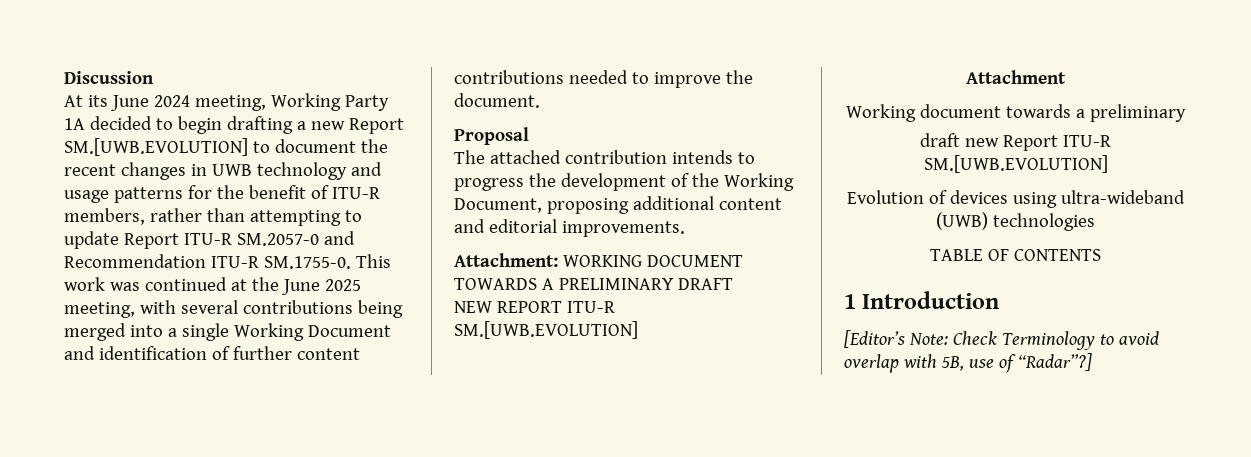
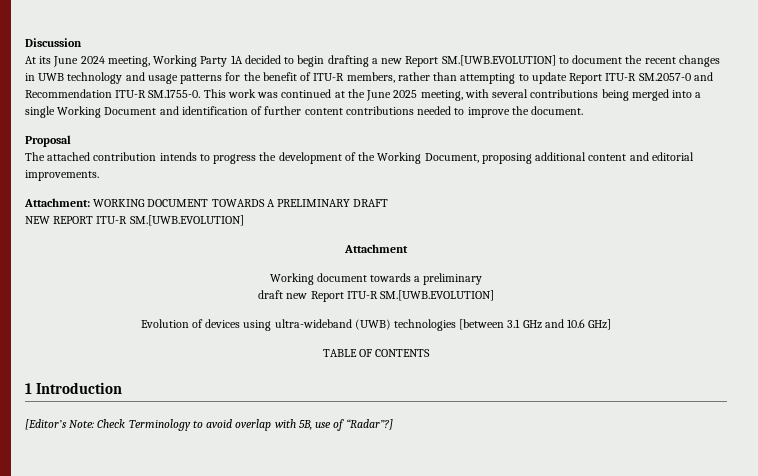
(1095, 222) none -> [459,319,612,330] [between 3.1 GHz and 10.6 GHz]

